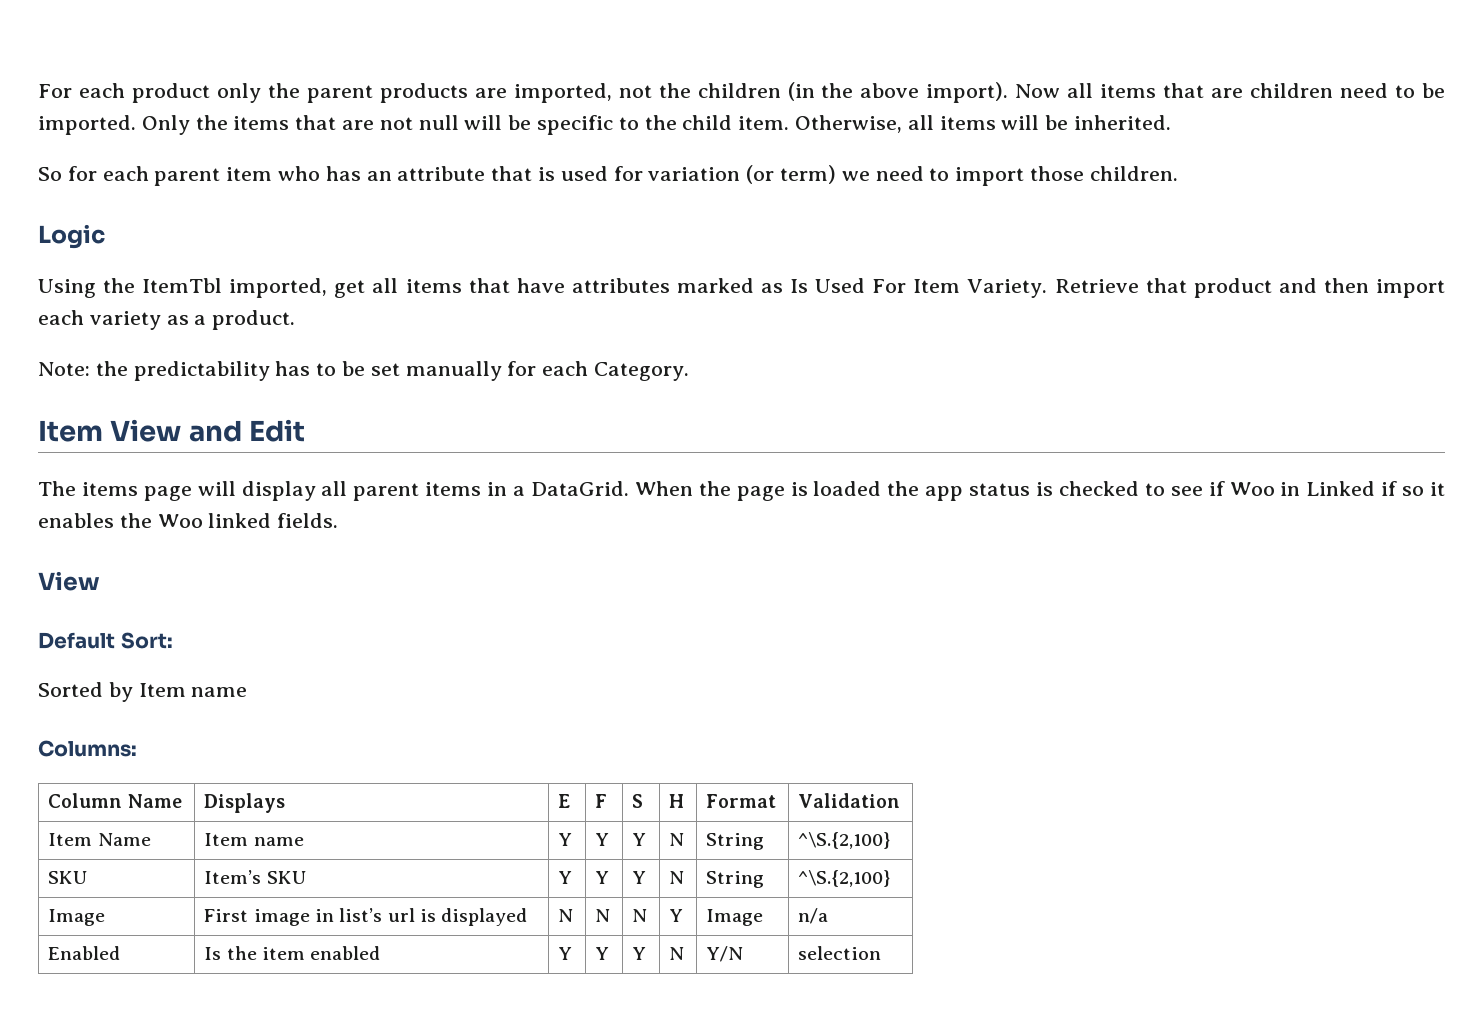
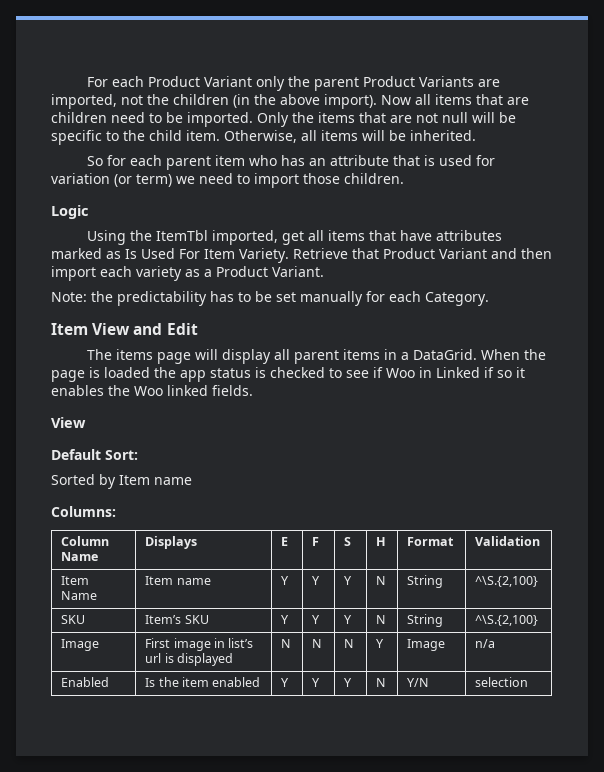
[131,83,210,103] product -> [147,76,252,87] Product Variant
[379,83,468,103] products -> [362,76,474,87] Product Variants
[1193,278,1272,298] product -> [383,248,487,259] Product Variant
[212,310,296,330] product. -> [216,266,324,277] Product Variant.

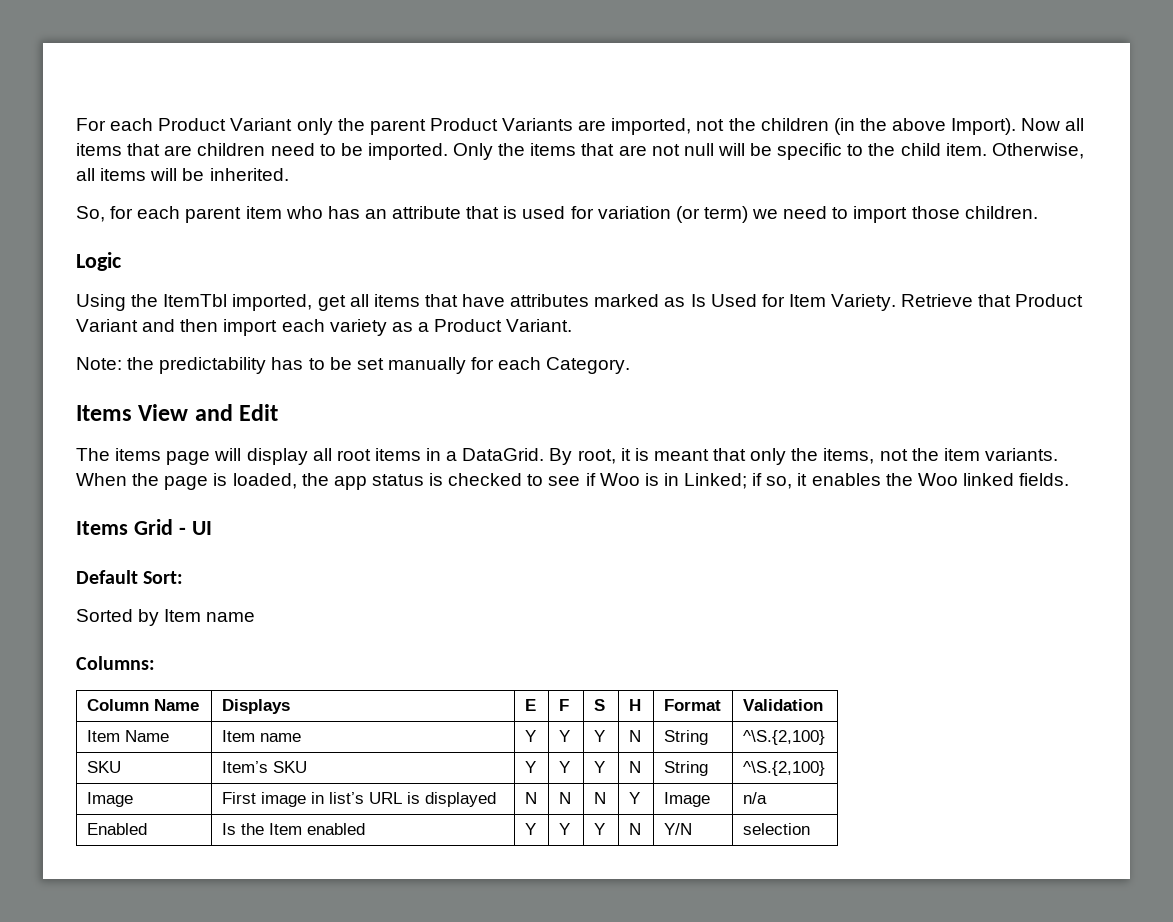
[324,94,377,109] import). -> [951,118,1017,135] Import).
[86,156,103,166] So -> [76,206,105,222] So,
[179,249,200,259] For -> [761,294,785,307] for
[51,323,88,335] Item -> [76,405,132,421] Items
[293,350,339,364] parent -> [336,449,371,461] root
(477, 354) none -> [549,448,1058,465] By root, it is meant that only the items, not the item variants.
[104,367,150,378] loaded -> [232,473,297,489] loaded,
[419,367,512,378] in Linked if so -> [644,473,793,489] is in Linked; if so,
[51,417,86,428] View -> [76,519,212,535] Items Grid - UI
[145,653,162,663] url -> [368,792,402,804] URL
[182,677,210,687] item -> [268,823,302,835] Item

